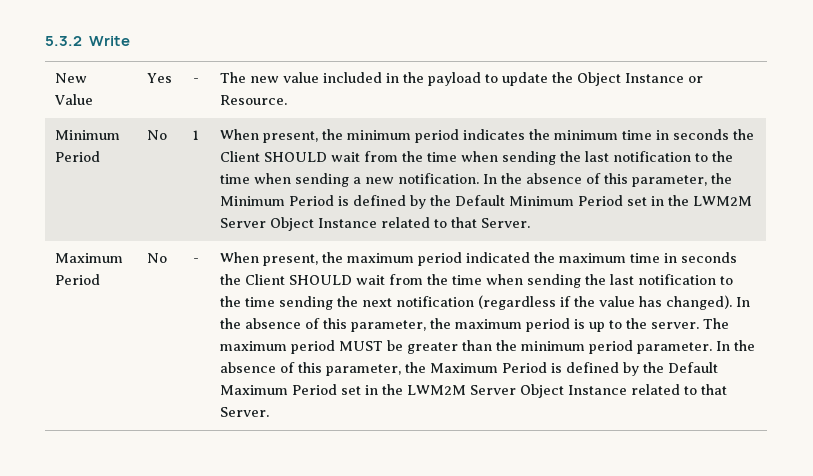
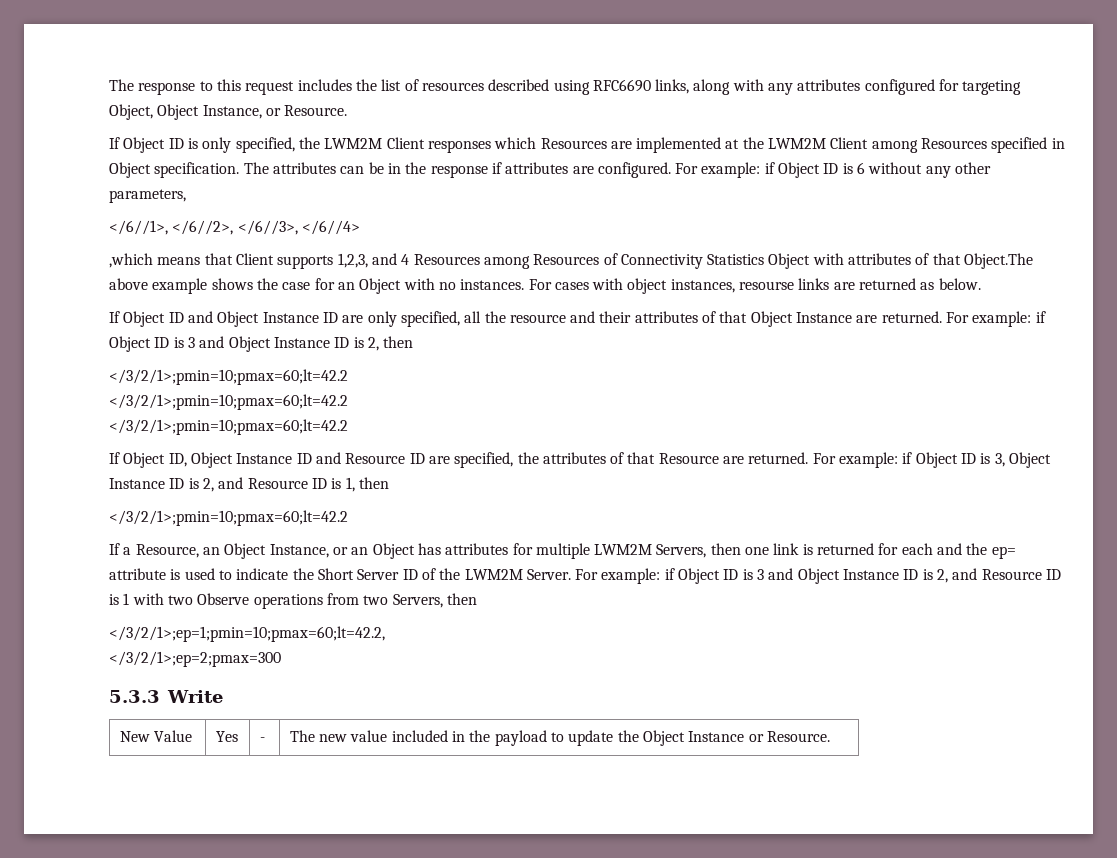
[45,36,82,46] 5.3.2 -> [109,79,1022,95] [109,104,348,120] [109,137,1065,153] [109,162,992,178] [109,189,186,203] [109,220,360,235] [109,253,1034,269] [109,278,981,294] [109,311,1046,327] [109,336,414,352] [109,369,348,385] [109,394,348,410] [109,419,348,435] [109,452,1052,468] [109,477,389,492] [109,510,348,526] [109,543,1016,559] [109,568,1061,584] [109,593,477,609] [109,626,385,642] [109,651,281,667] [109,690,160,703] The response to this request includes the list of resources described using RFC6690 links, along with any attributes configured for targeting Object, Object Instance, or Resource. // If Object ID is only specified, the LWM2M Client responses which Resources are implemented at the LWM2M Client among Resources specified in Object specification. The attributes can be in the response if attributes are configured. For example: if Object ID is 6 without any other parameters, // </6//1>, </6//2>, </6//3>, </6//4> // ,which means that Client supports 1,2,3, and 4 Resources among Resources of Connectivity Statistics Object with attributes of that Object.The above example shows the case for an Object with no instances. For cases with object instances, resourse links are returned as below. // If Object ID and Object Instance ID are only specified, all the resource and their attributes of that Object Instance are returned. For example: if Object ID is 3 and Object Instance ID is 2, then // </3/2/1>;pmin=10;pmax=60;lt=42.2 // </3/2/1>;pmin=10;pmax=60;lt=42.2 // </3/2/1>;pmin=10;pmax=60;lt=42.2 // If Object ID, Object Instance ID and Resource ID are specified, the attributes of that Resource are returned. For example: if Object ID is 3, Object Instance ID is 2, and Resource ID is 1, then // </3/2/1>;pmin=10;pmax=60;lt=42.2 // If a Resource, an Object Instance, or an Object has attributes for multiple LWM2M Servers, then one link is returned for each and the ep= attribute is used to indicate the Short Server ID of the LWM2M Server. For example: if Object ID is 3 and Object Instance ID is 2, and Resource ID is 1 with two Observe operations from two Servers, then // </3/2/1>;ep=1;pmin=10;pmax=60;lt=42.2, // </3/2/1>;ep=2;pmax=300 // 5.3.3
[54,130,120,140] [54,151,100,162] [146,130,167,140] [192,130,199,140] [219,129,754,143] [219,151,733,165] [219,173,732,187] [219,195,752,209] [219,217,530,231] [54,253,123,263] [54,274,100,285] [146,253,167,263] [192,258,199,263] [219,252,737,266] [219,274,733,288] [219,295,750,310] [219,318,729,332] [219,340,755,354] [219,362,718,376] [219,384,727,398] [219,407,269,417] // Minimum Period | No | 1 | When present, the minimum period indicates the minimum time in seconds the Client SHOULD wait from the time when sending the last notification to the time when sending a new notification. In the absence of this parameter, the Minimum Period is defined by the Default Minimum Period set in the LWM2M Server Object Instance related to that Server. // Maximum Period | No | - | When present, the maximum period indicated the maximum time in seconds the Client SHOULD wait from the time when sending the last notification to the time sending the next notification (regardless if the value has changed). In the absence of this parameter, the maximum period is up to the server. The maximum period MUST be greater than the minimum period parameter. In the absence of this parameter, the Maximum Period is defined by the Default Maximum Period set in the LWM2M Server Object Instance related to that Server. -> (830, 736) none

